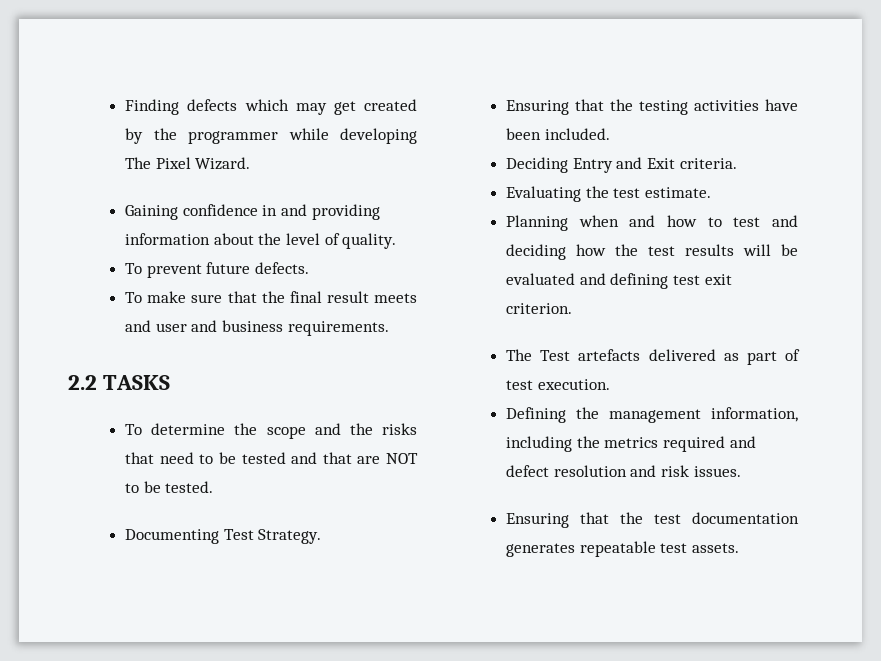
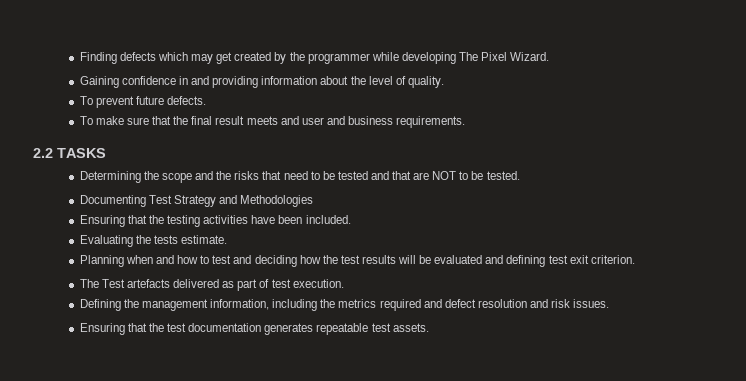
[125,423,226,435] To determine -> [79,171,141,183] Determining
[258,529,322,544] Strategy. -> [174,195,314,207] Strategy and Methodologies
[506,157,737,173] // Deciding Entry and Exit criteria. -> (351, 219) none
[613,188,641,198] test -> [154,235,179,244] tests

